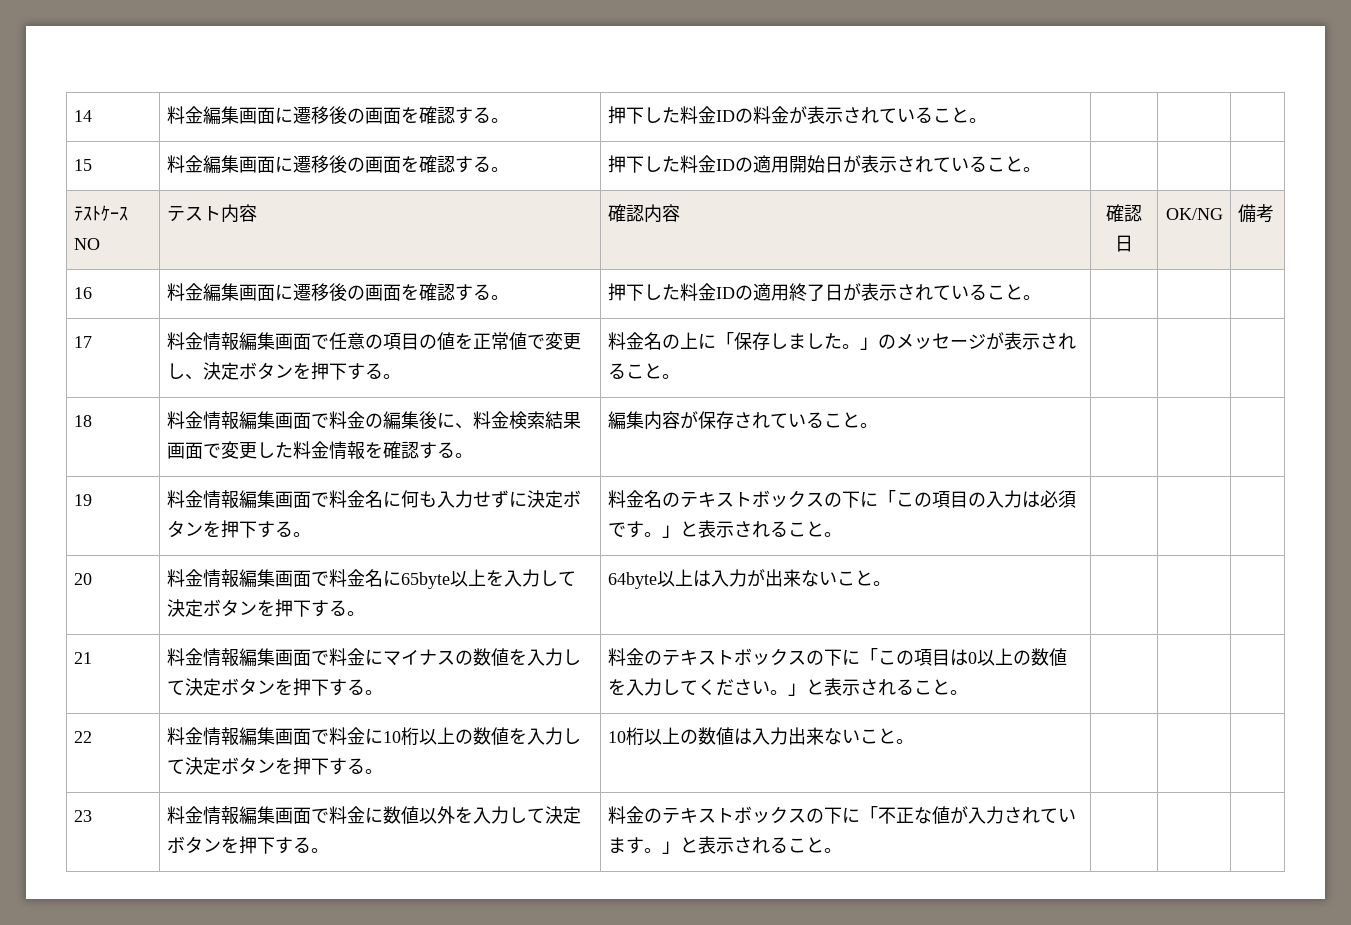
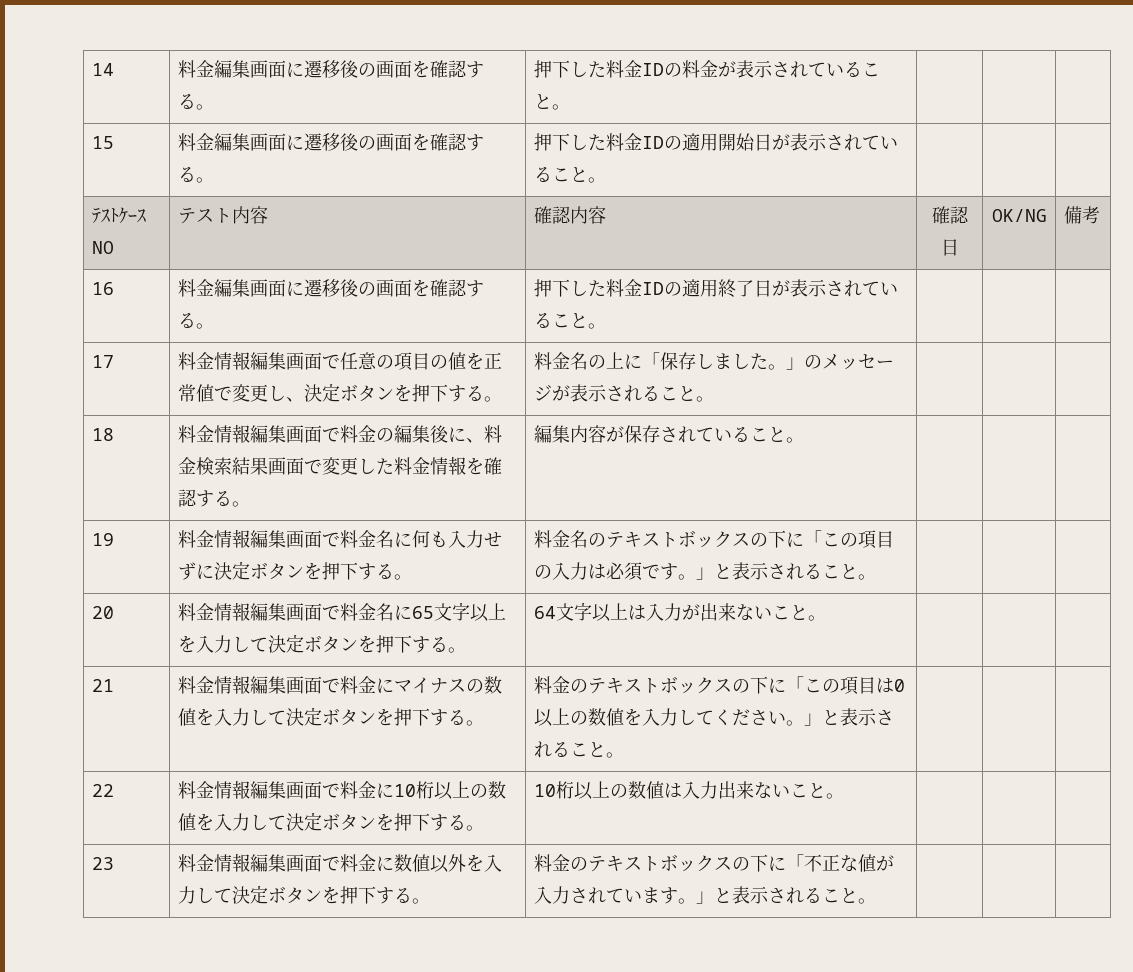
[400,572,450,589] 65byte -> [411,602,470,621] 65文字
[607,572,657,589] 64byte -> [533,602,592,621] 64文字

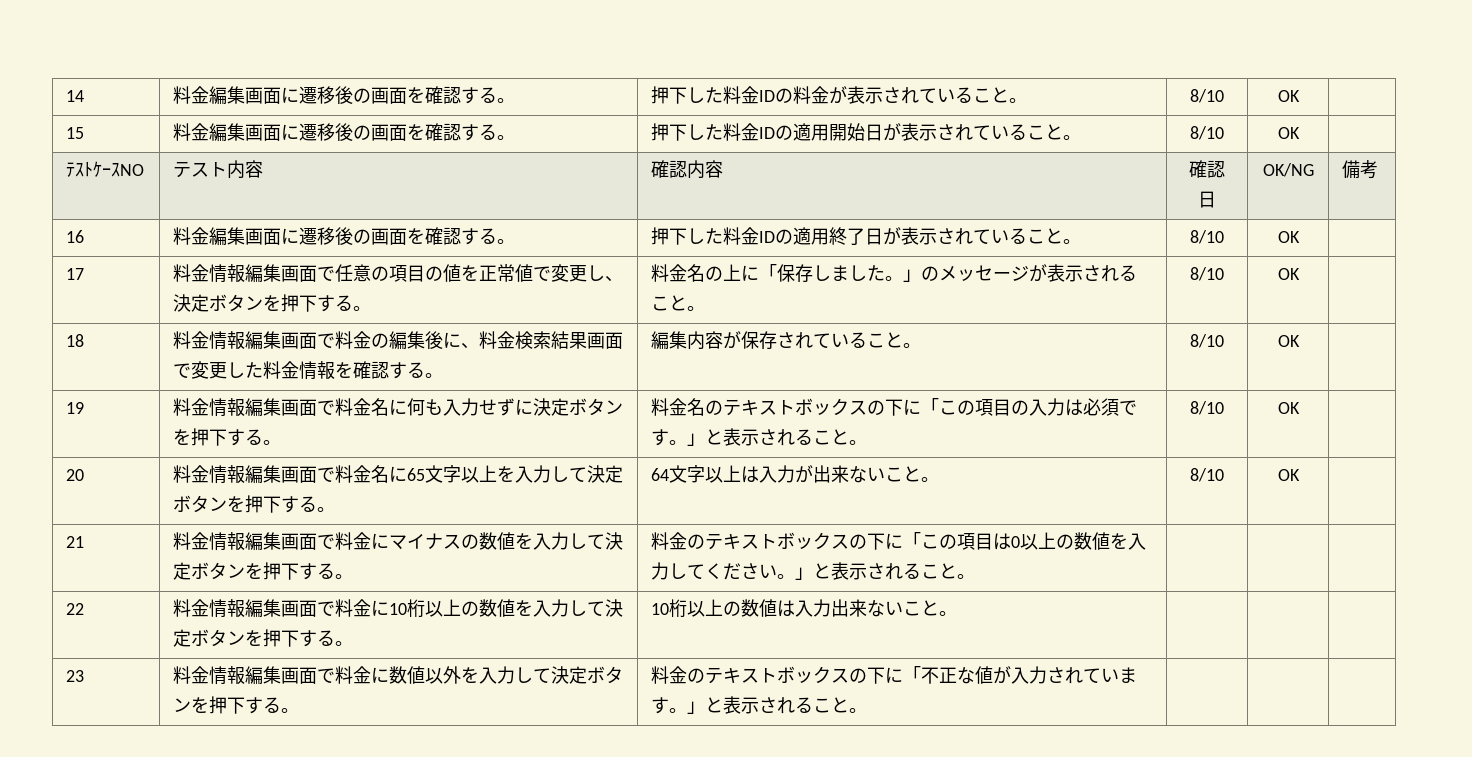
(570, 107) | -> [1190,89,1224,103] [1277,90,1300,102] 8/10 | OK
(606, 180) | -> [1190,126,1224,140] [1277,127,1300,139] 8/10 | OK
(606, 326) | -> [1190,230,1224,244] [1277,231,1300,243] 8/10 | OK
(714, 399) | -> [1190,267,1224,281] [1277,268,1300,280] 8/10 | OK
(804, 440) | -> [1190,334,1224,348] [1277,335,1300,347] 8/10 | OK
(876, 577) | -> [1190,401,1224,415] [1277,402,1300,414] 8/10 | OK
(826, 618) | -> [1190,468,1224,482] [1277,469,1300,481] 8/10 | OK

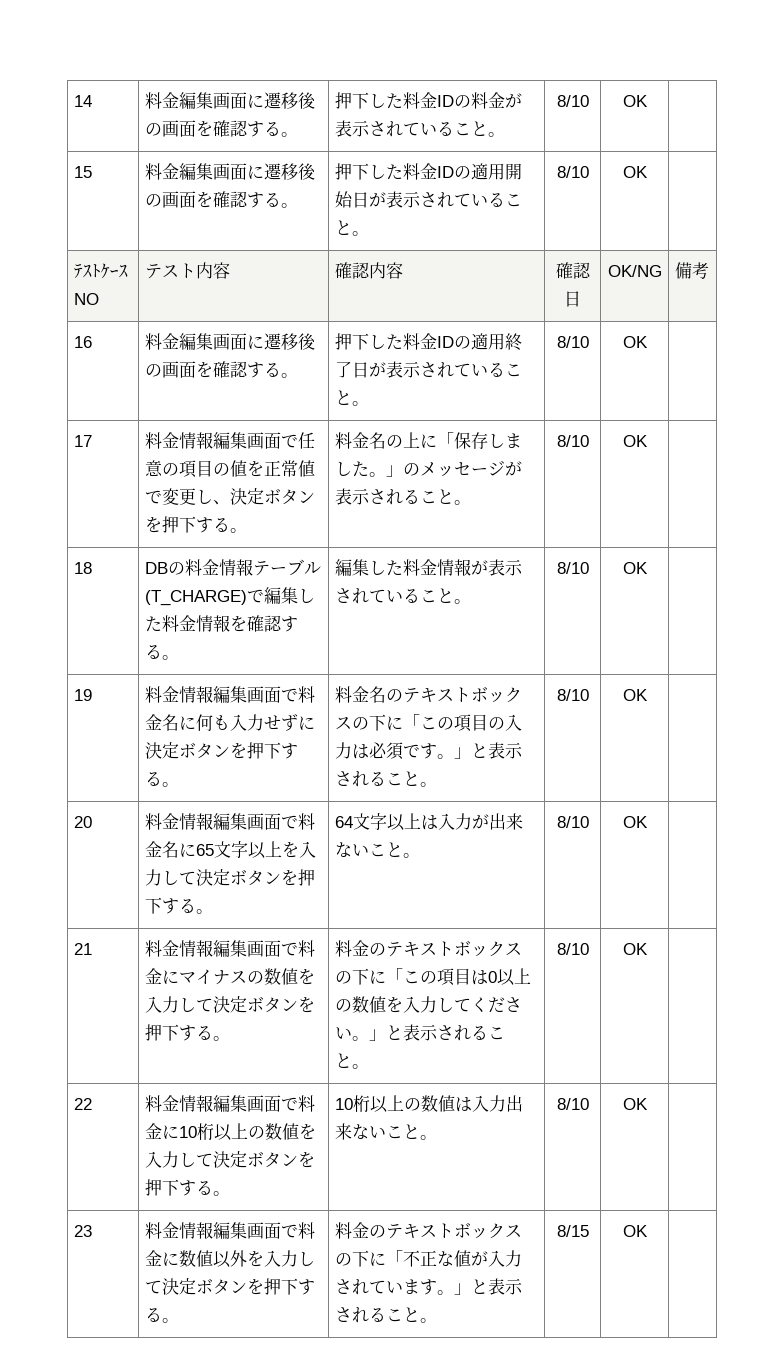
[173,331,624,350] [173,361,228,379] 料金情報編集画面で料金の編集後に、料金検索結果画面で変更 -> [144,559,321,576] [144,587,298,606] DBの料金情報テーブル(T_CHARGE)で編集
[687,331,778,350] 内容が保存 -> [368,559,523,576] した料金情報が表示
(976, 576) | -> [556,943,589,955] [622,943,648,955] 8/10 | OK
(958, 613) | -> [556,1098,589,1110] [622,1098,648,1110] 8/10 | OK
(868, 710) | -> [556,1225,589,1237] [622,1225,648,1237] 8/15 | OK

